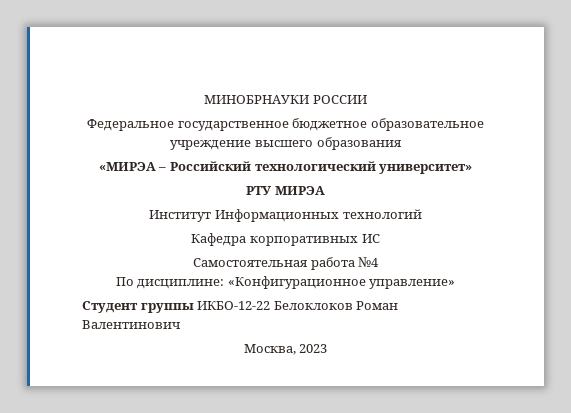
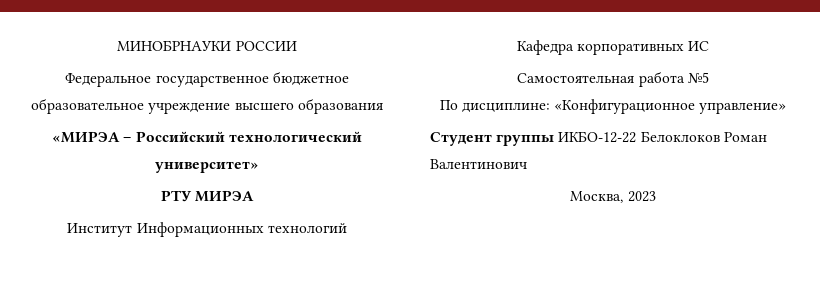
[358,257,380,267] №4 -> [687,72,709,84] №5

